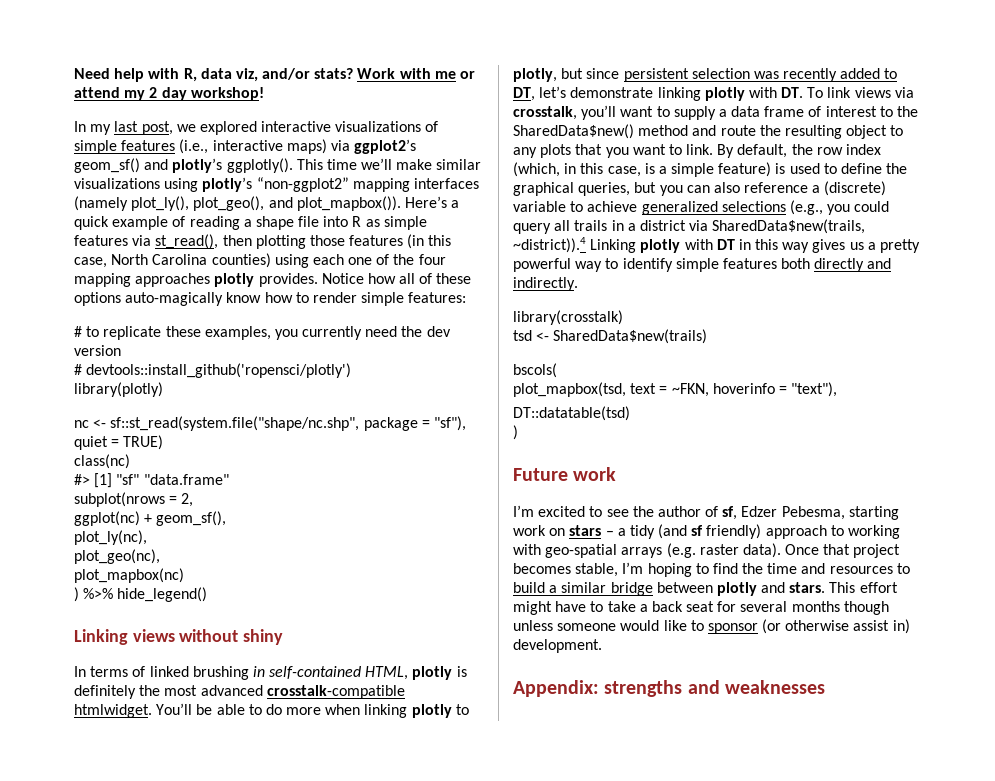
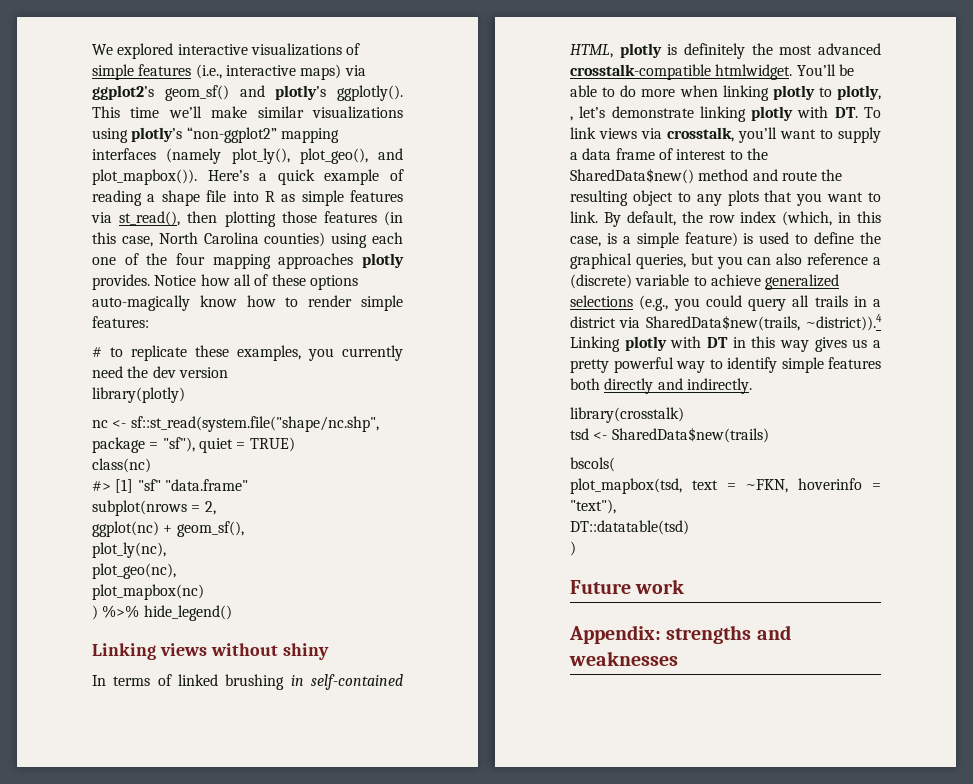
[74,68,476,82] [74,87,264,101] [74,121,196,135] Need help with R, data viz, and/or stats? Work with me or attend my 2 day workshop! // In my last post, we -> [92,44,113,55] We
[74,363,352,378] // # devtools::install_github('ropensci/plotly') -> (228, 372) none
[561,68,898,82] [513,87,535,101] but since persistent selection was recently added to DT, -> [570,116,573,121] ,
[513,505,899,520] [513,524,901,539] [513,543,901,558] [513,562,910,577] [513,582,898,596] [513,601,889,615] [513,619,910,634] [513,639,602,653] // I’m excited to see the author of sf, Edzer Pebesma, starting work on stars – a tidy (and sf friendly) approach to working with geo-spatial arrays (e.g. raster data). Once that project becomes stable, I’m hoping to find the time and resources to build a similar bridge between plotly and stars. This effort might have to take a back seat for several months though unless someone would like to sponsor (or otherwise assist in) development. -> (685, 586) none

